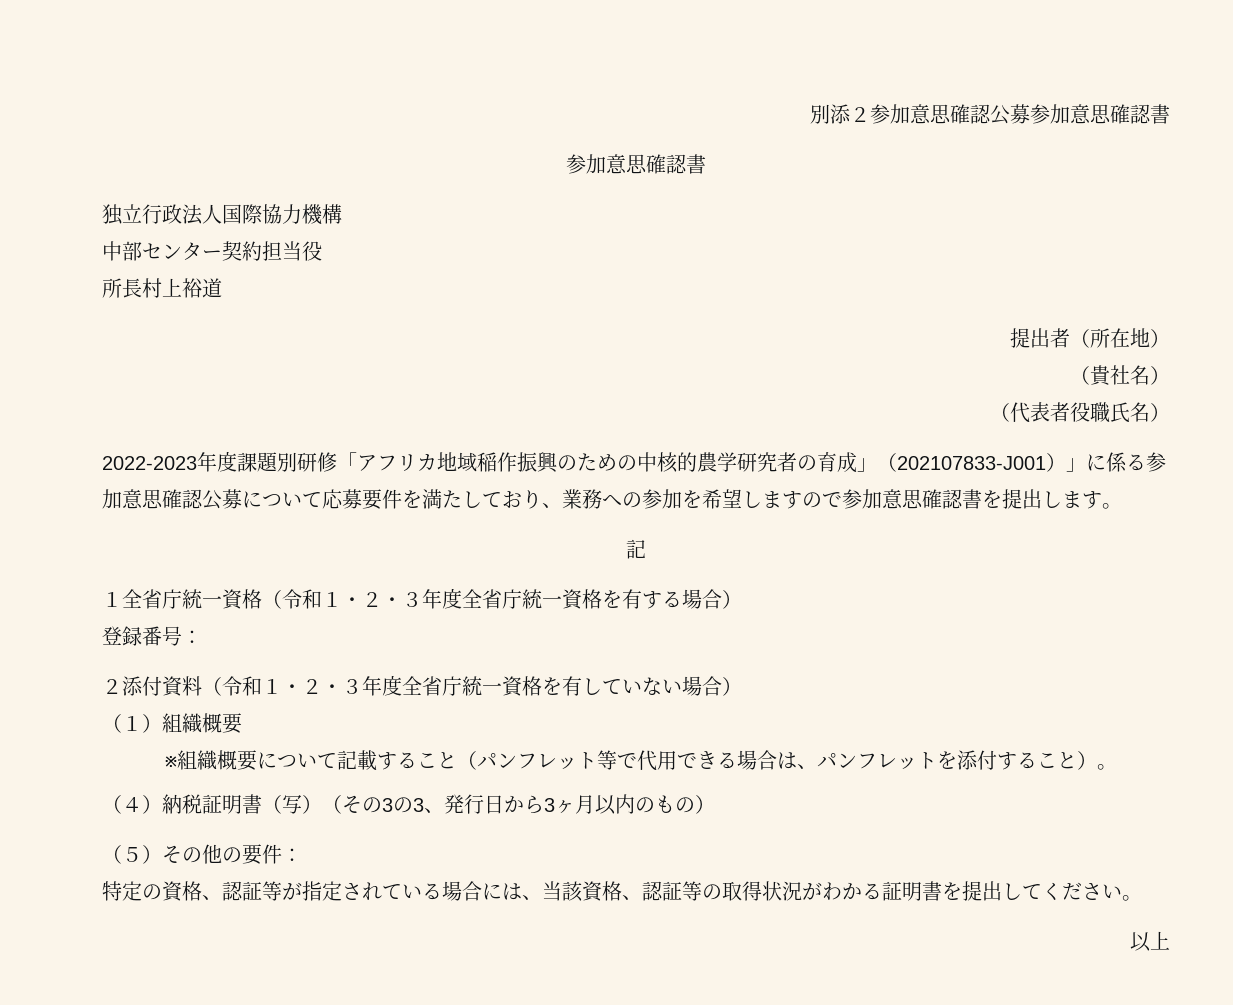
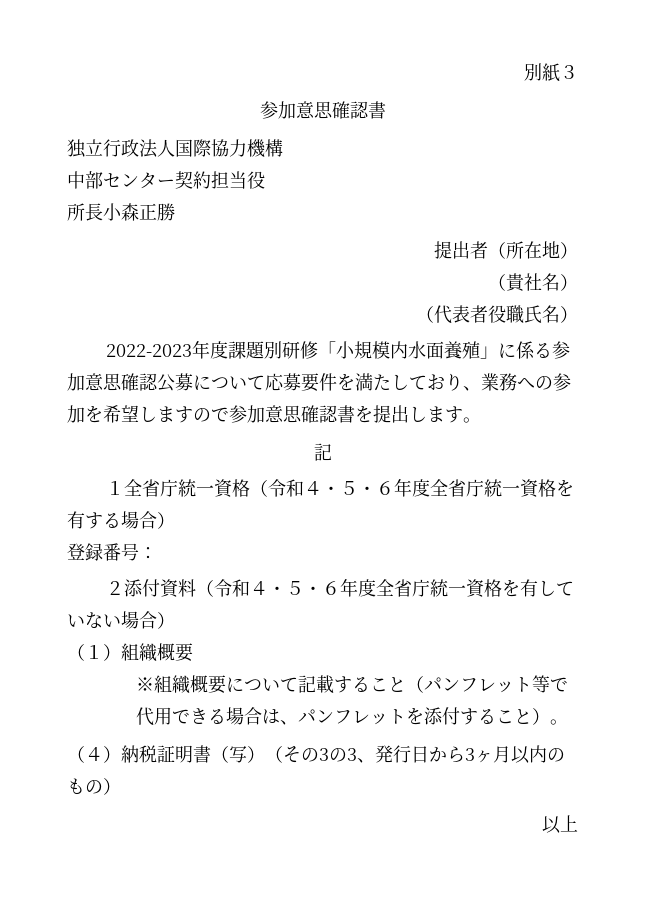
[810,104,1170,125] 別添２参加意思確認公募参加意思確認書 -> [524,63,578,82] 別紙３
[142,278,222,298] 村上裕道 -> [103,203,175,221] 小森正勝
[357,452,1066,473] アフリカ地域稲作振興のための中核的農学研究者の育成」（202107833-J001） -> [336,341,481,359] 小規模内水面養殖
[322,592,422,607] １・２・３ -> [304,481,395,495] ４・５・６
[262,679,362,694] １・２・３ -> [250,581,341,595] ４・５・６
[102,844,302,865] [102,881,1142,902] // （５）その他の要件： // 特定の資格、認証等が指定されている場合には、当該資格、認証等の取得状況がわかる証明書を提出してください。 -> (121, 786) none

